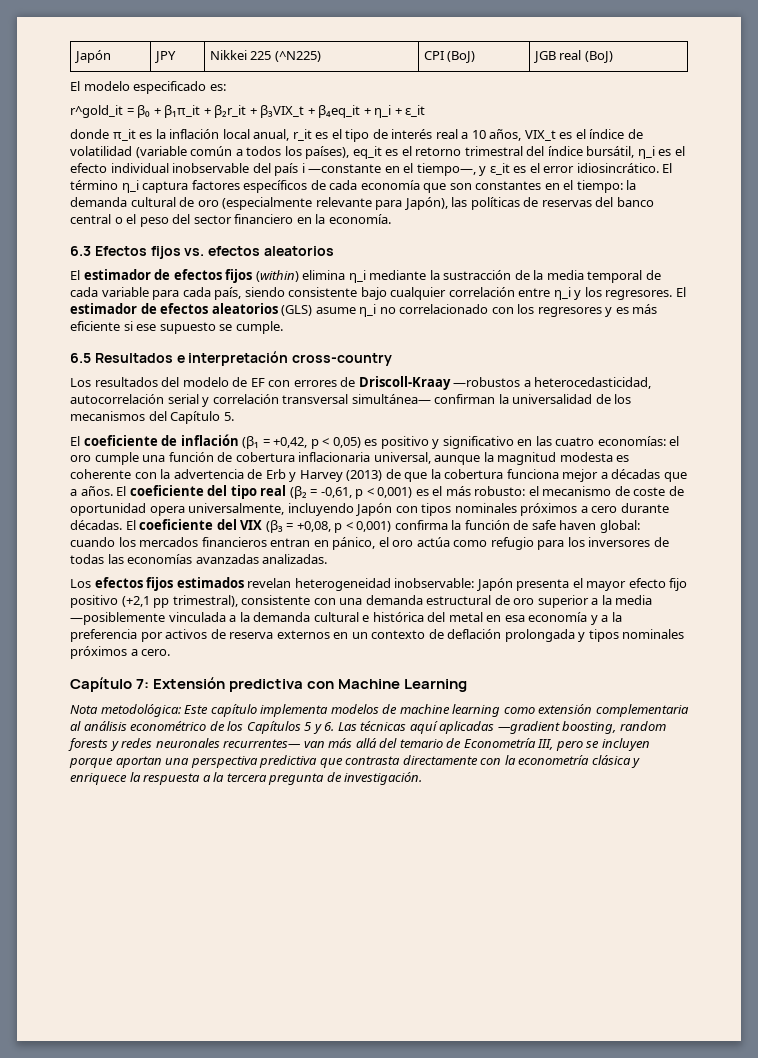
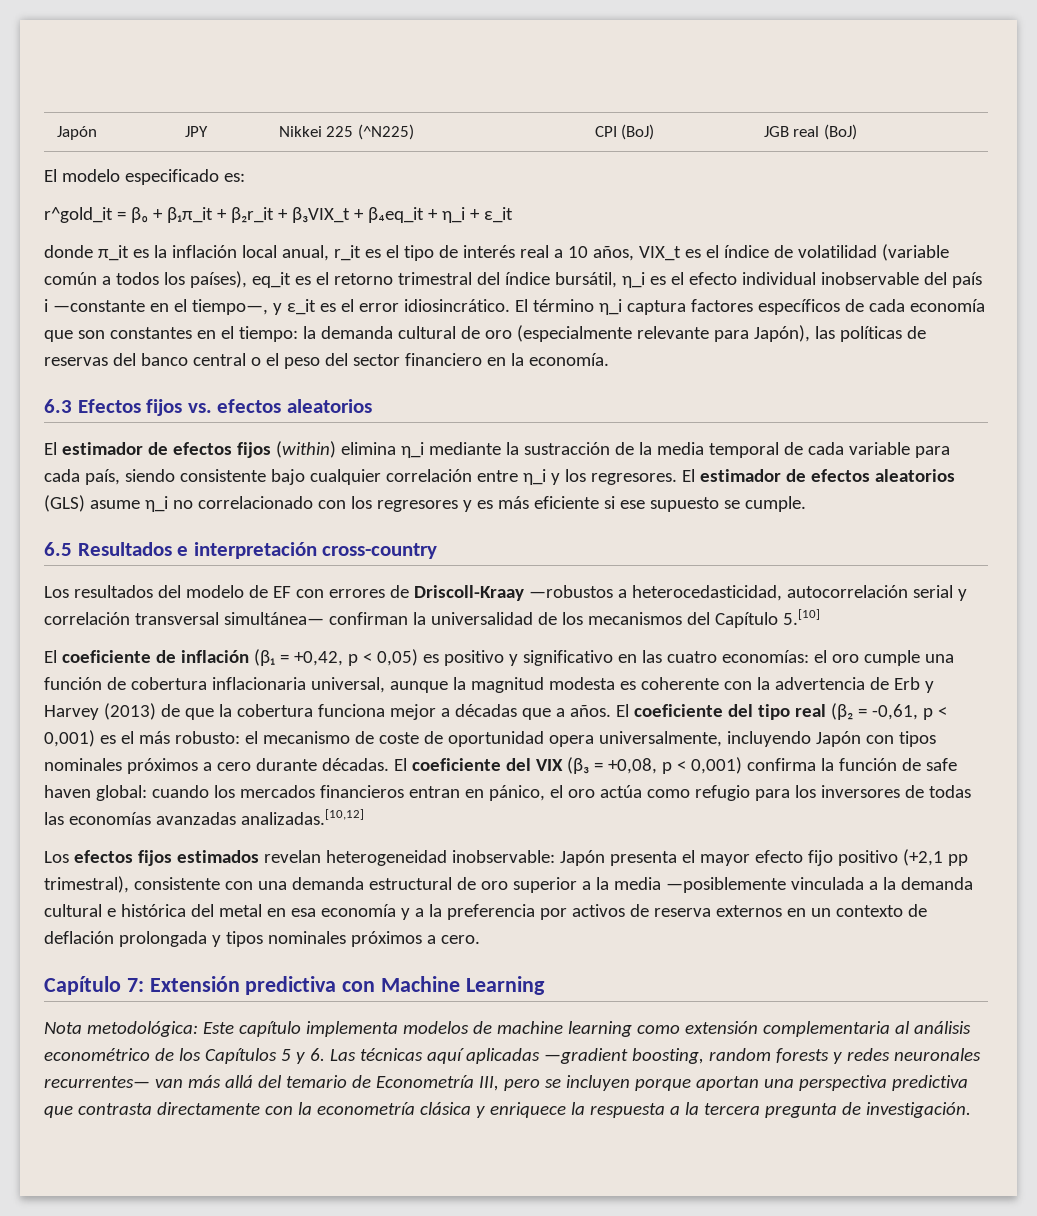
[223,412,234,421] 5. -> [782,609,820,625] 5.[10]
[262,554,328,564] analizadas. -> [240,809,364,825] analizadas.[10,12]

